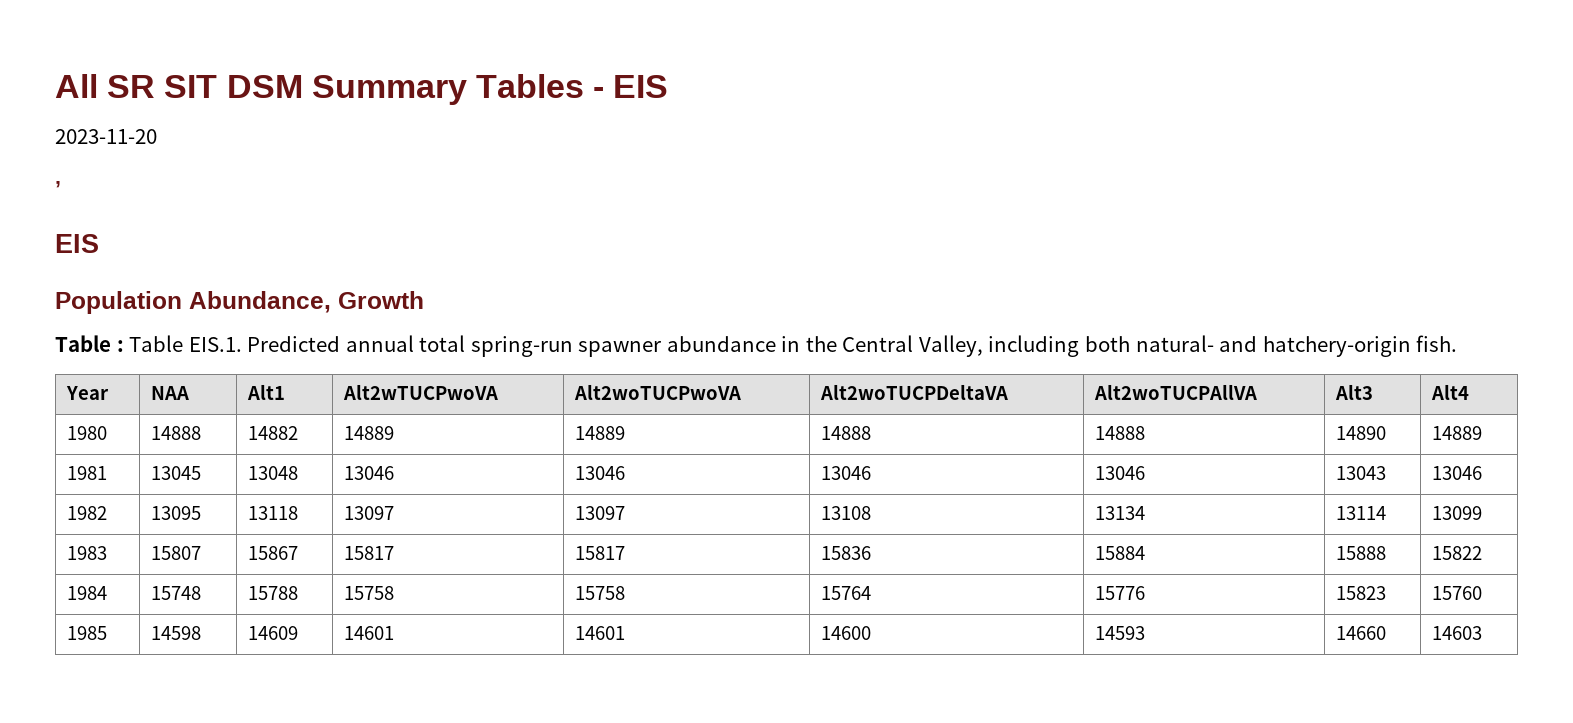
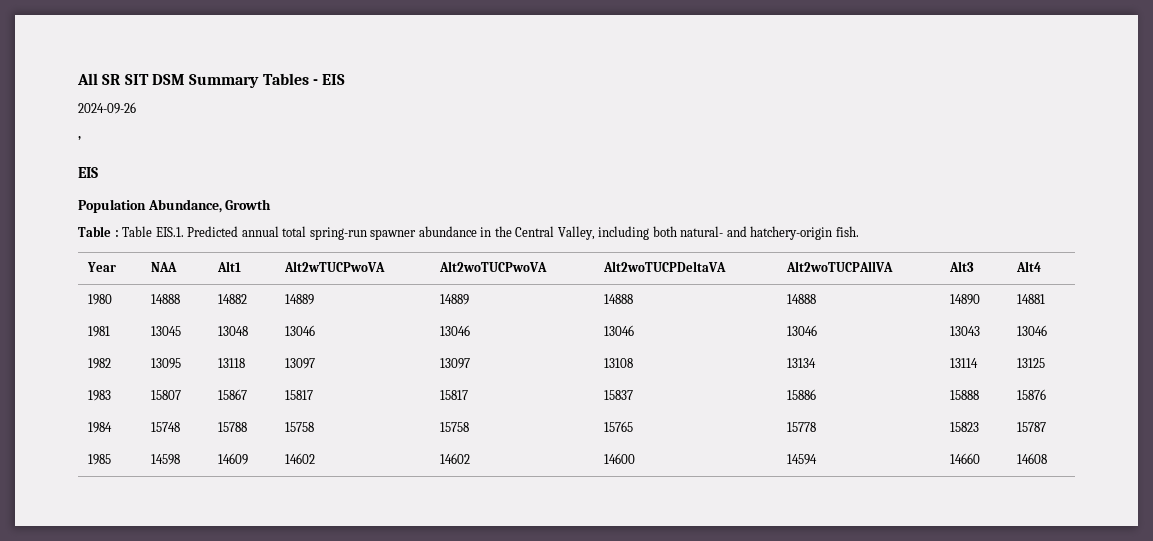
[55,129,157,144] 2023-11-20 -> [78,102,136,114] 2024-09-26
[1431,426,1482,440] 14889 -> [1017,294,1046,304] 14881
[1431,506,1482,520] 13099 -> [1017,358,1046,368] 13125
[820,546,871,560] [1094,546,1145,560] 15836 | 15884 -> [604,390,634,400] [787,389,817,400] 15837 | 15886
[1431,546,1482,560] 15822 -> [1017,389,1047,400] 15876
[820,586,871,600] [1094,586,1145,600] 15764 | 15776 -> [604,421,634,432] [787,422,817,432] 15765 | 15778
[1431,586,1482,600] 15760 -> [1017,422,1047,432] 15787
[343,626,394,640] [574,626,625,640] 14601 | 14601 -> [285,453,316,464] [440,453,471,464] 14602 | 14602
[1094,626,1145,640] 14593 -> [787,454,818,465] 14594
[1431,626,1482,640] 14603 -> [1017,453,1048,464] 14608

